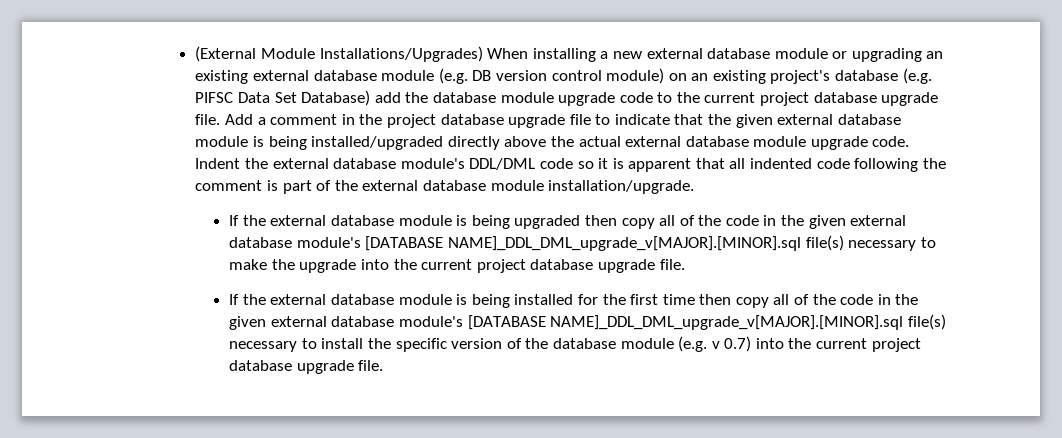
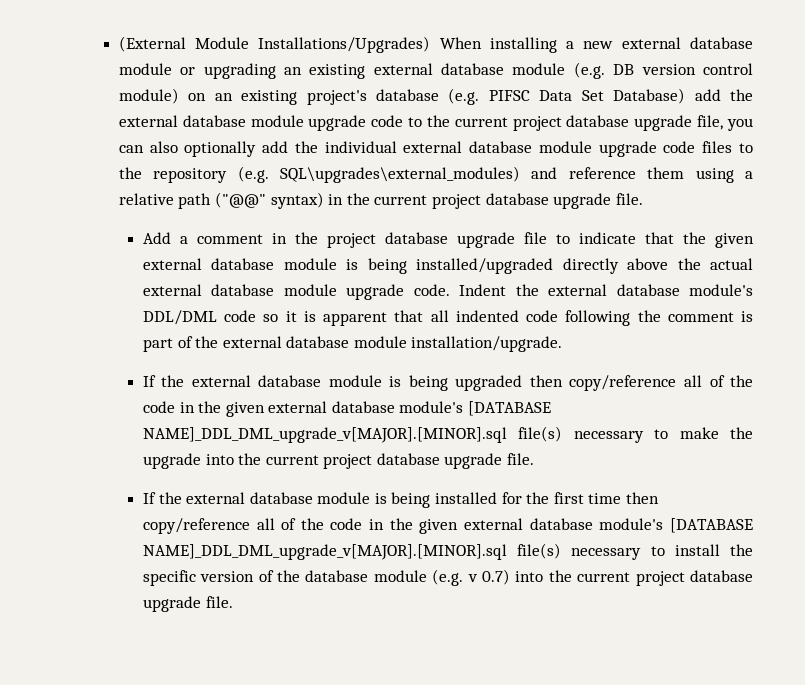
(429, 97) none -> [118,115,178,127] external
[195,114,221,125] file. -> [697,115,753,131] [118,141,753,157] [118,166,753,183] [118,192,643,209] file, you can also optionally add the individual external database module upgrade code files to the repository (e.g. SQL\upgrades\external_modules) and reference them using a relative path ("@@" syntax) in the current project database upgrade file. //
[621,218,655,229] copy -> [569,375,677,391] copy/reference
[735,297,769,308] copy -> [142,518,250,534] copy/reference

